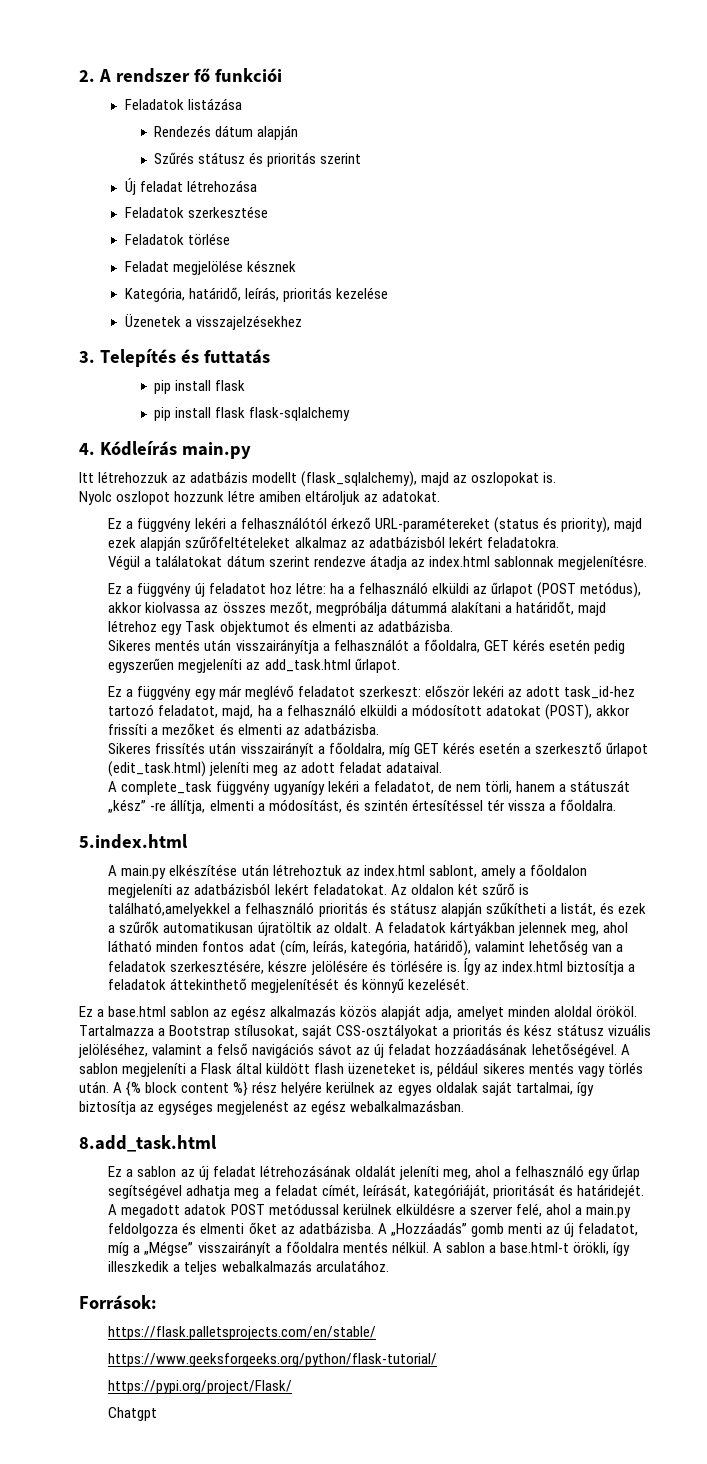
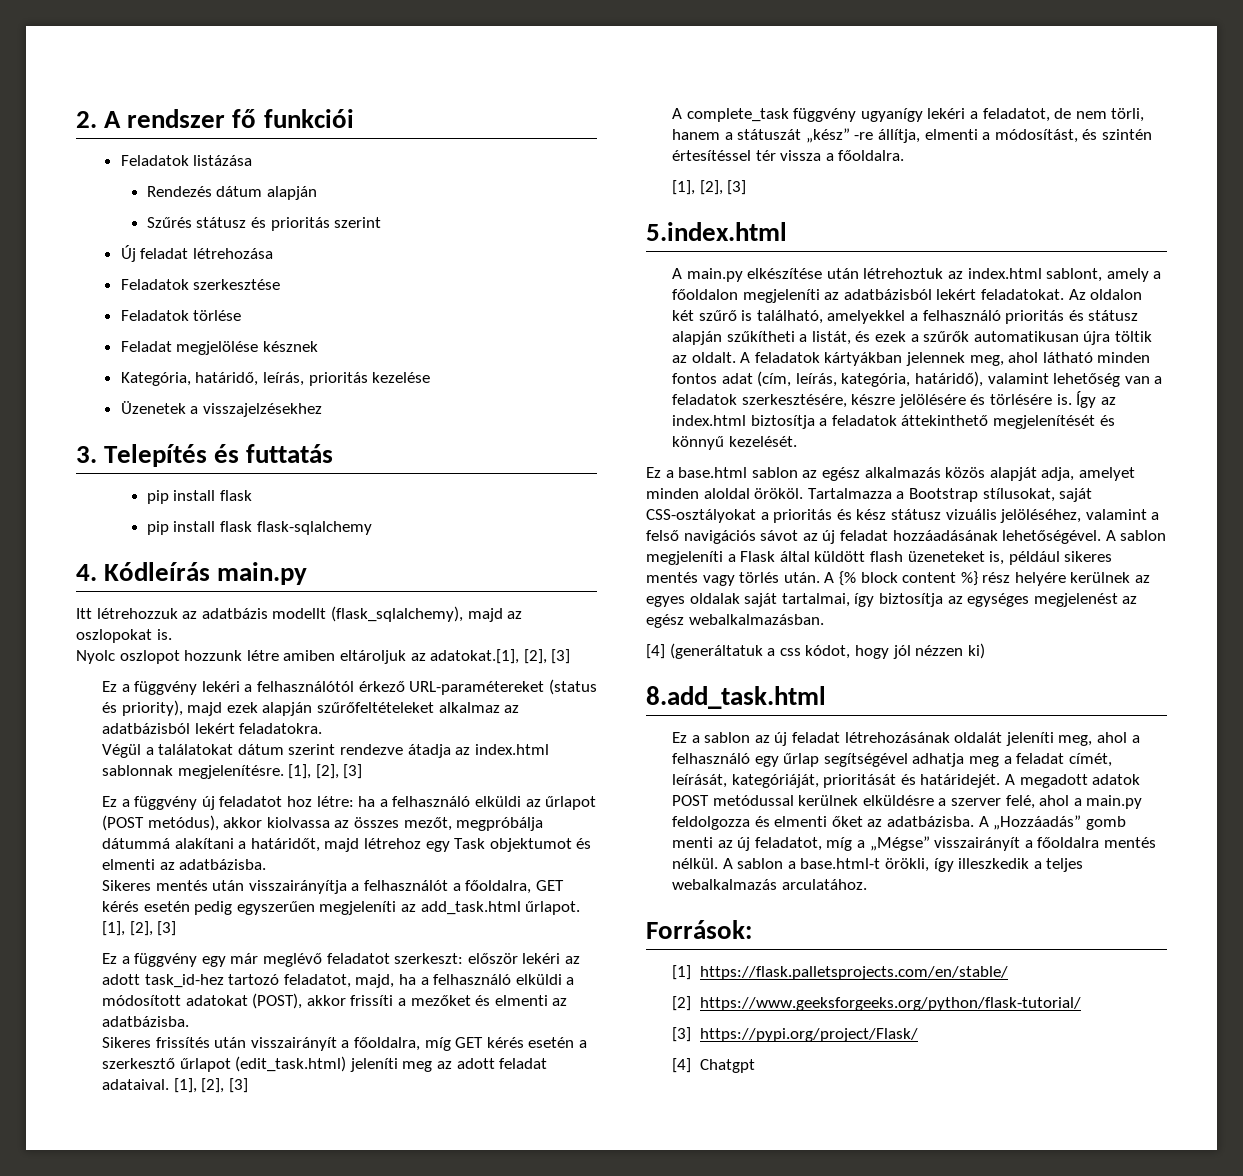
[382,491,441,502] adatokat. -> [430,649,571,664] adatokat.[1], [2], [3]
(647, 562) none -> [288,764,363,779] [1], [2], [3]
(400, 665) none -> [102,921,177,936] [1], [2], [3]
(442, 767) none -> [173,1078,248,1093] [1], [2], [3]
(616, 805) none -> [672,180,747,195] // [1], [2], [3]
[108,902,231,917] található,amelyekkel -> [756,310,906,324] található, amelyekkel
[257,922,312,936] újratöltik -> [1083,331,1152,345] újra töltik
(465, 1106) none -> [646,643,985,659] // [4] (generáltatuk a css kódot, hogy jól nézzen ki)
(157, 1302) none -> [672,965,692,980] [1]
(377, 1333) none -> [672,996,692,1011] [2]
(438, 1360) none -> [672,1027,692,1042] [3]
(293, 1387) none -> [672,1058,692,1073] [4]

